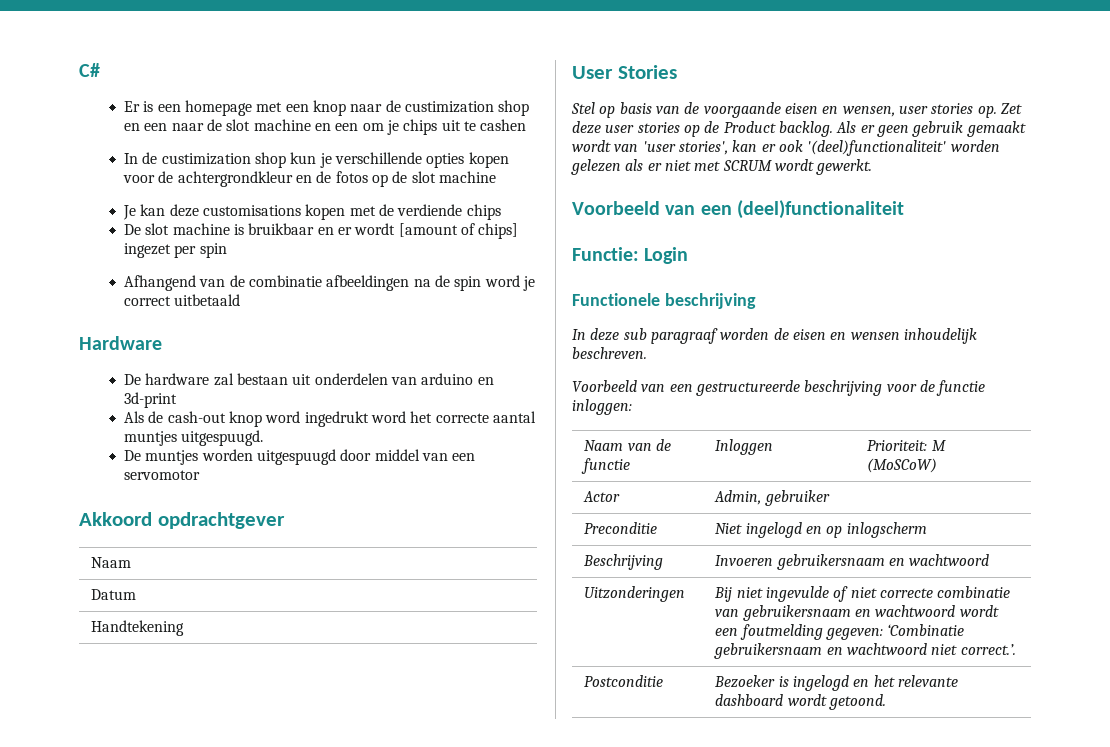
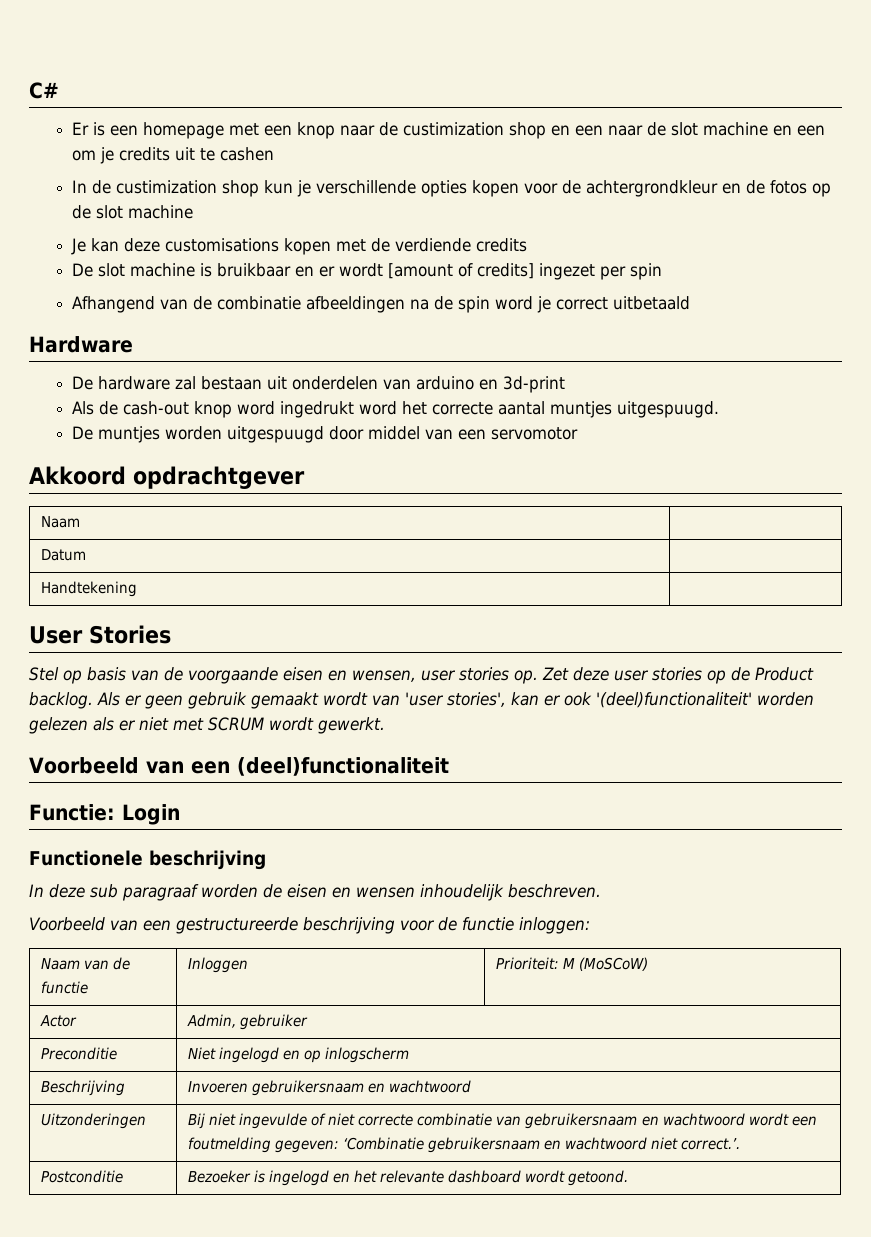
[403,119,438,135] chips -> [119,147,171,161] credits
[466,204,501,220] chips -> [476,238,528,252] credits
[478,223,519,239] chips] -> [477,263,535,279] credits]

